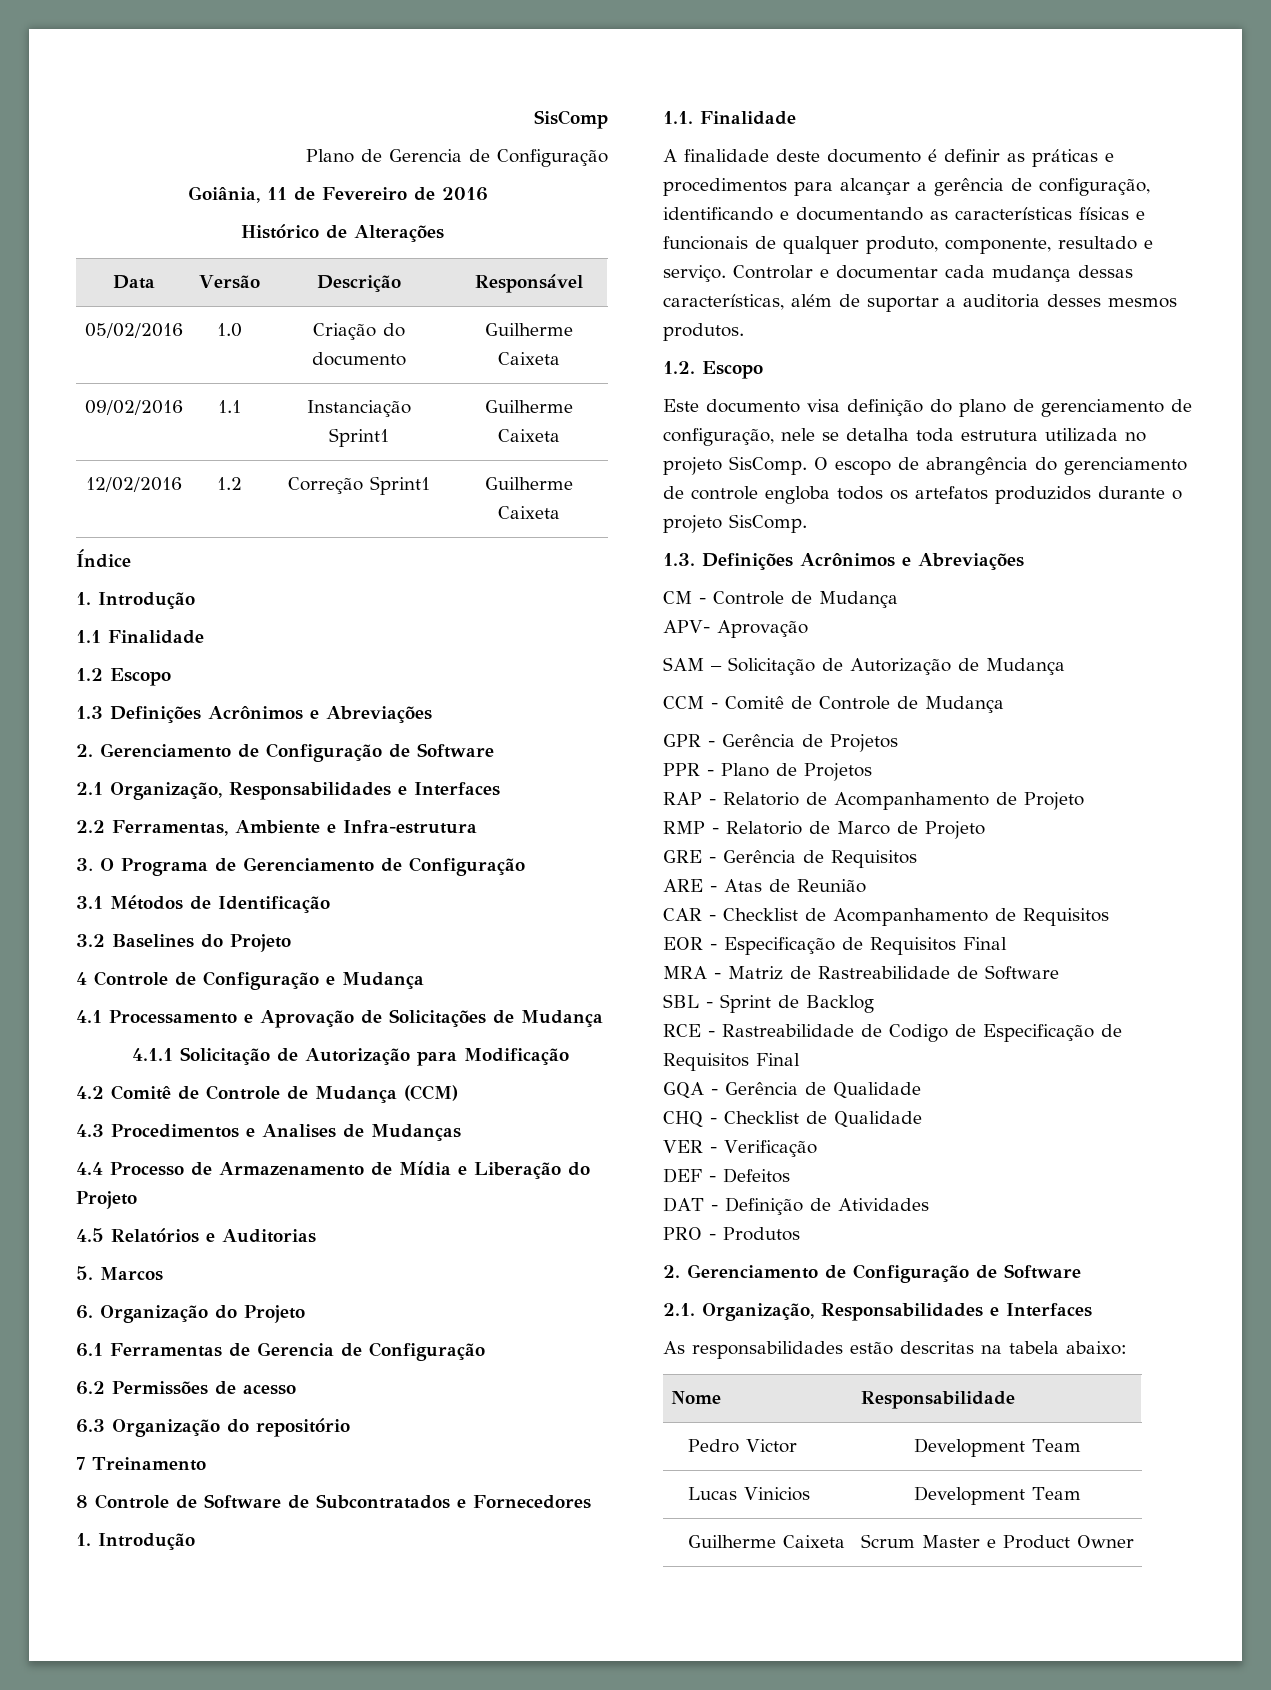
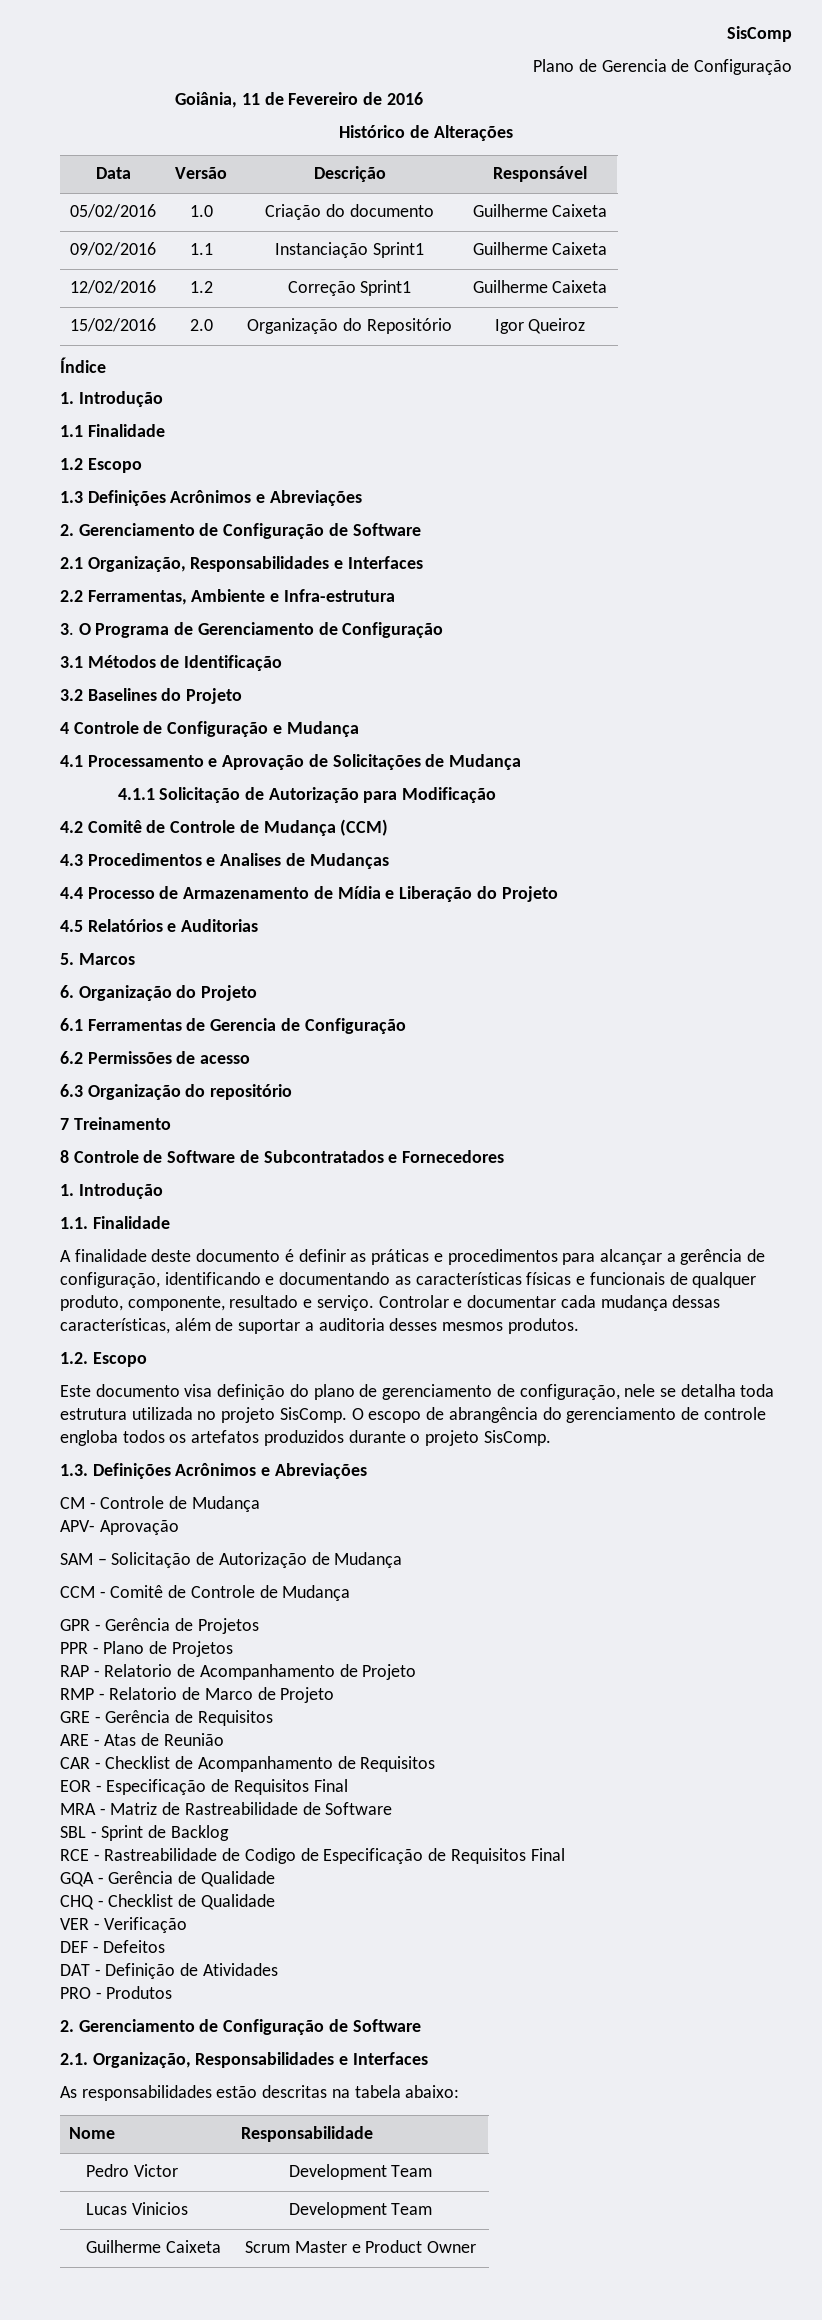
(560, 512) none -> [70,318,156,332] [189,319,213,331] [247,318,452,334] [494,318,586,334] // 15/02/2016 | 2.0 | Organização do Repositório | Igor Queiroz

